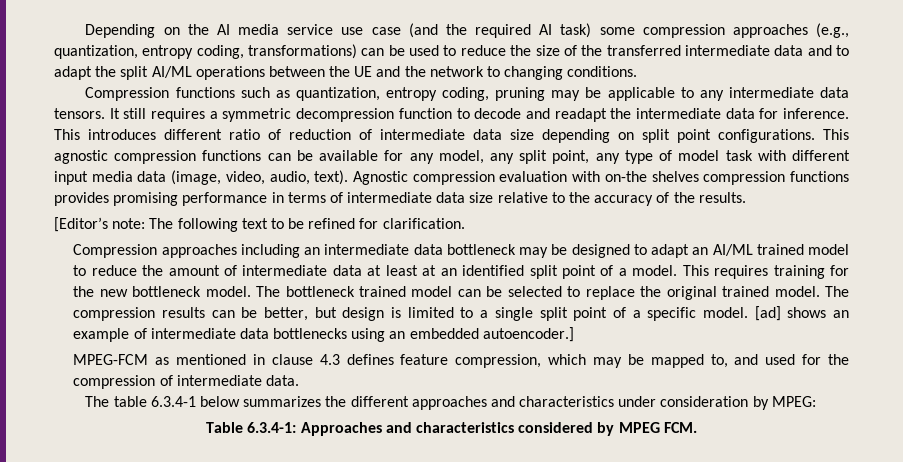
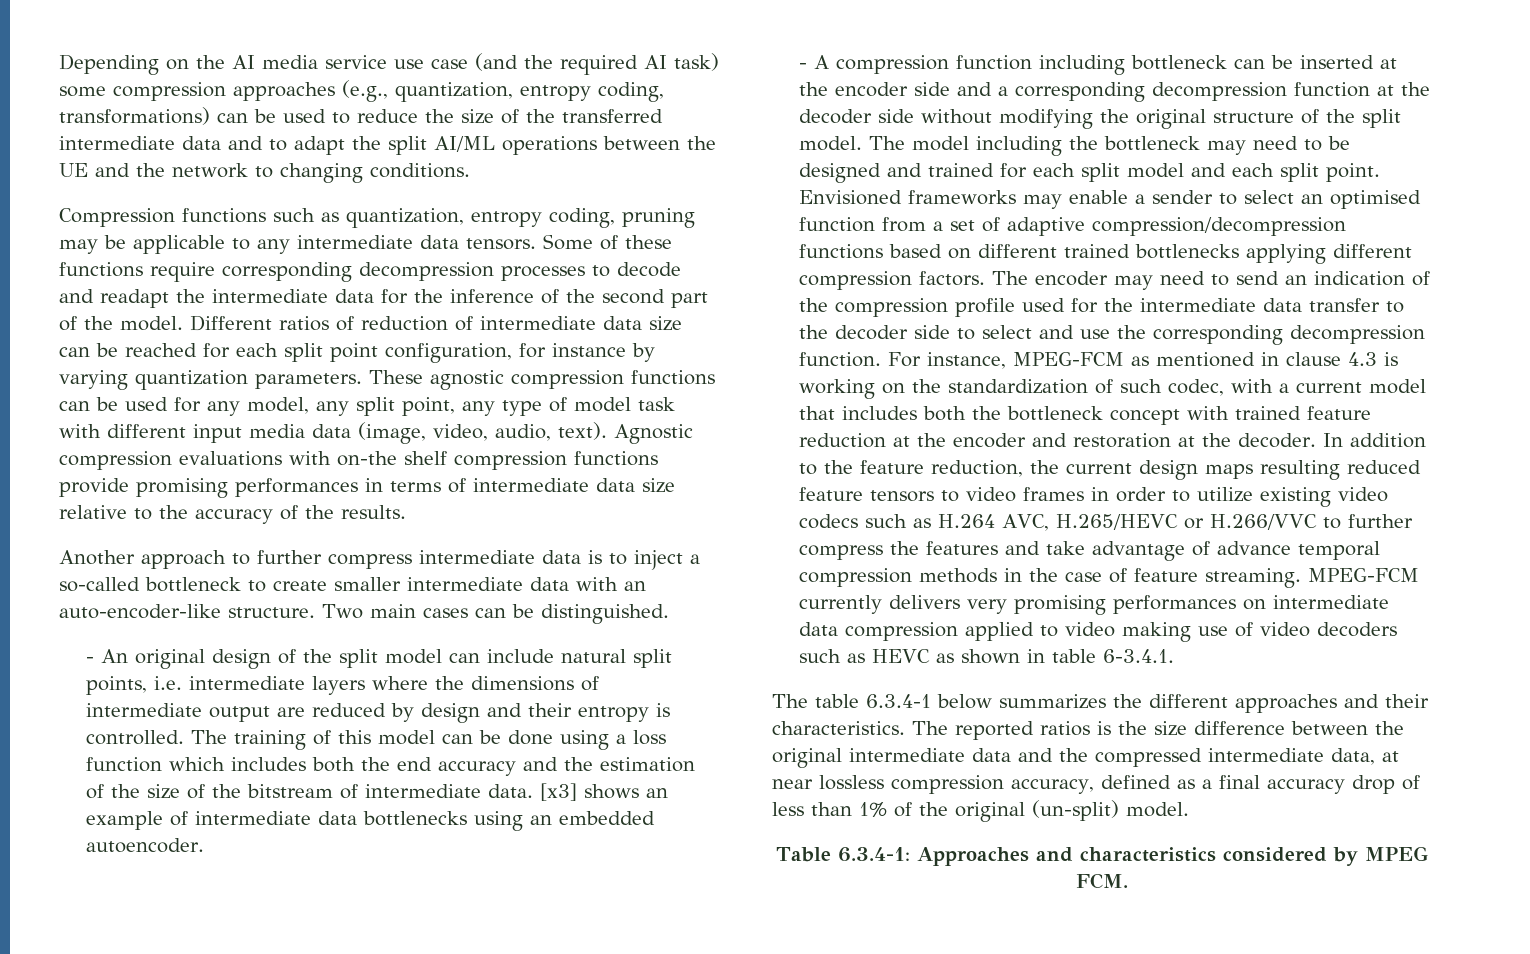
[109,108,452,122] It still requires a symmetric decompression function -> [543,234,672,250] [59,262,585,282] Some of these functions require corresponding decompression processes
[783,108,849,119] [54,129,260,140] inference. This introduces different ratio -> [414,289,708,308] [59,315,329,331] the inference of the second part of the model. Different ratios
[542,129,849,143] depending on split point configurations. This -> [59,343,655,363] [59,370,423,390] can be reached for each split point configuration, for instance by varying quantization parameters. These
[319,150,379,161] available -> [125,397,168,411] used
[499,171,568,182] evaluation -> [179,451,282,466] evaluations
[651,171,849,185] [54,192,268,206] shelves compression functions provides promising performance -> [404,451,658,470] [59,478,358,498] shelf compression functions provide promising performances
[54,217,465,232] [73,244,850,258] [73,265,849,279] [73,286,849,300] [73,306,781,321] [Editor’s note: The following text to be refined for clarification. // Compression approaches including an intermediate data bottleneck may be designed to adapt an AI/ML trained model to reduce the amount of intermediate data at least at an identified split point of a model. This requires training for the new bottleneck model. The bottleneck trained model can be selected to replace the original trained model. The compression results can be better, but design is limited to a single split point of a specific model. [ad] -> [59,550,700,570] [59,577,646,592] [59,604,669,624] [85,649,672,669] [85,676,599,695] [85,703,670,723] [85,730,666,750] [85,757,695,776] [85,783,577,801] Another approach to further compress intermediate data is to inject a so-called bottleneck to create smaller intermediate data with an auto-encoder-like structure. Two main cases can be distinguished. // - An original design of the split model can include natural split points, i.e. intermediate layers where the dimensions of intermediate output are reduced by design and their entropy is controlled. The training of this model can be done using a loss function which includes both the end accuracy and the estimation of the size of the bitstream of intermediate data. [x3]
[482,327,574,342] autoencoder.] // -> [85,838,204,853] [798,55,1397,75] [798,82,1430,102] [798,109,1401,129] [798,136,1350,156] [798,163,1380,183] [798,190,1421,209] [798,217,1346,236] [798,244,1412,264] [798,271,1430,290] [798,298,1404,317] [798,325,1425,345] [798,352,1006,369] autoencoder. // - A compression function including bottleneck can be inserted at the encoder side and a corresponding decompression function at the decoder side without modifying the original structure of the split model. The model including the bottleneck may need to be designed and trained for each split model and each split point. Envisioned frameworks may enable a sender to select an optimised function from a set of adaptive compression/decompression functions based on different trained bottlenecks applying different compression factors. The encoder may need to send an indication of the compression profile used for the intermediate data transfer to the decoder side to select and use the corresponding decompression function. For instance,
[346,354,850,368] [73,375,299,389] defines feature compression, which may be mapped to, and used for the compression of intermediate data. -> [1383,352,1398,366] [798,379,1426,399] [798,406,1371,425] [798,433,1426,448] [798,460,1421,480] [798,487,1388,507] [798,514,1413,531] [798,541,1380,561] [798,568,1419,588] [798,595,1389,615] [798,622,1397,642] [798,649,1174,664] is working on the standardization of such codec, with a current model that includes both the bottleneck concept with trained feature reduction at the encoder and restoration at the decoder. In addition to the feature reduction, the current design maps resulting reduced feature tensors to video frames in order to utilize existing video codecs such as H.264 AVC, H.265/HEVC or H.266/VVC to further compress the features and take advantage of advance temporal compression methods in the case of feature streaming. MPEG-FCM currently delivers very promising performances on intermediate data compression applied to video making use of video decoders such as HEVC as shown in table 6-3.4.1.
[519,396,816,410] characteristics under consideration by MPEG: -> [1385,694,1429,708] [772,721,1404,740] [772,748,1399,768] [772,775,1420,794] [772,800,1189,822] their characteristics. The reported ratios is the size difference between the original intermediate data and the compressed intermediate data, at near lossless compression accuracy, defined as a final accuracy drop of less than 1% of the original (un-split) model.

